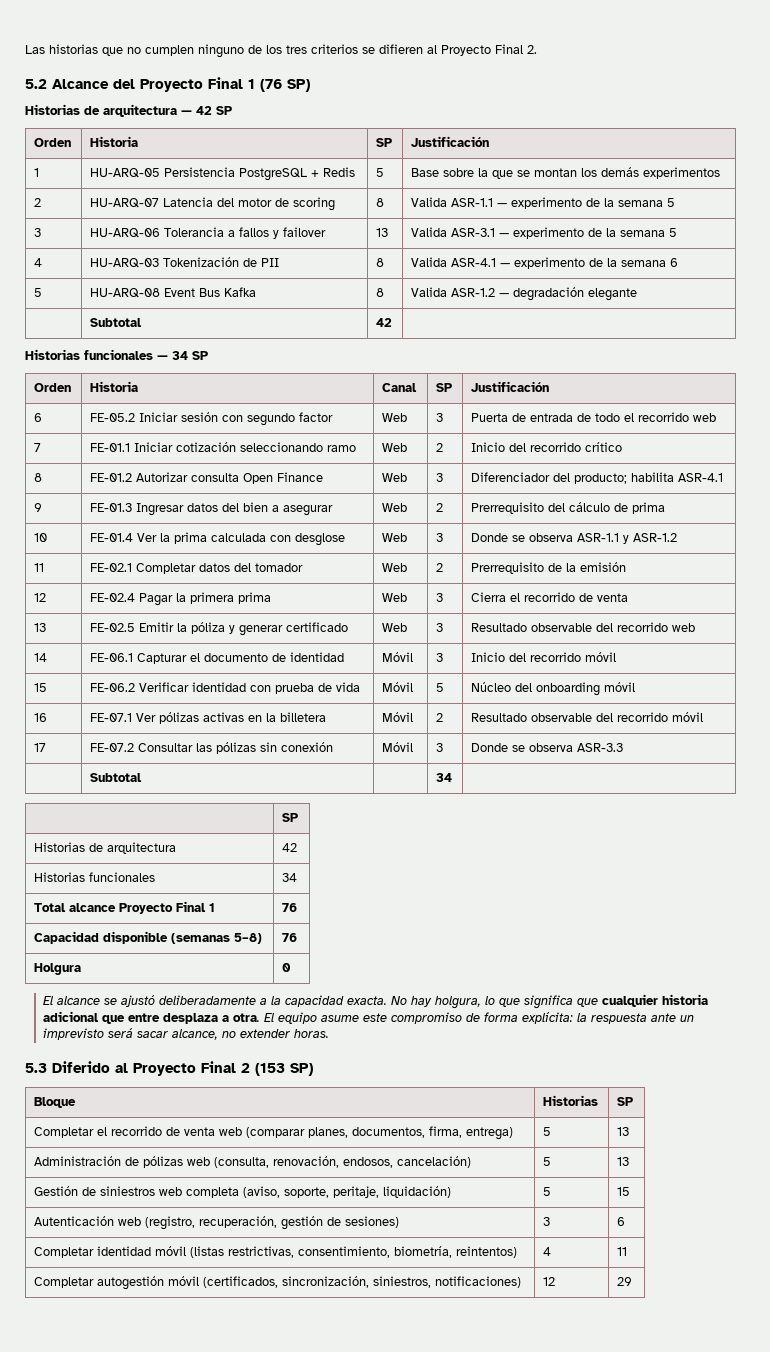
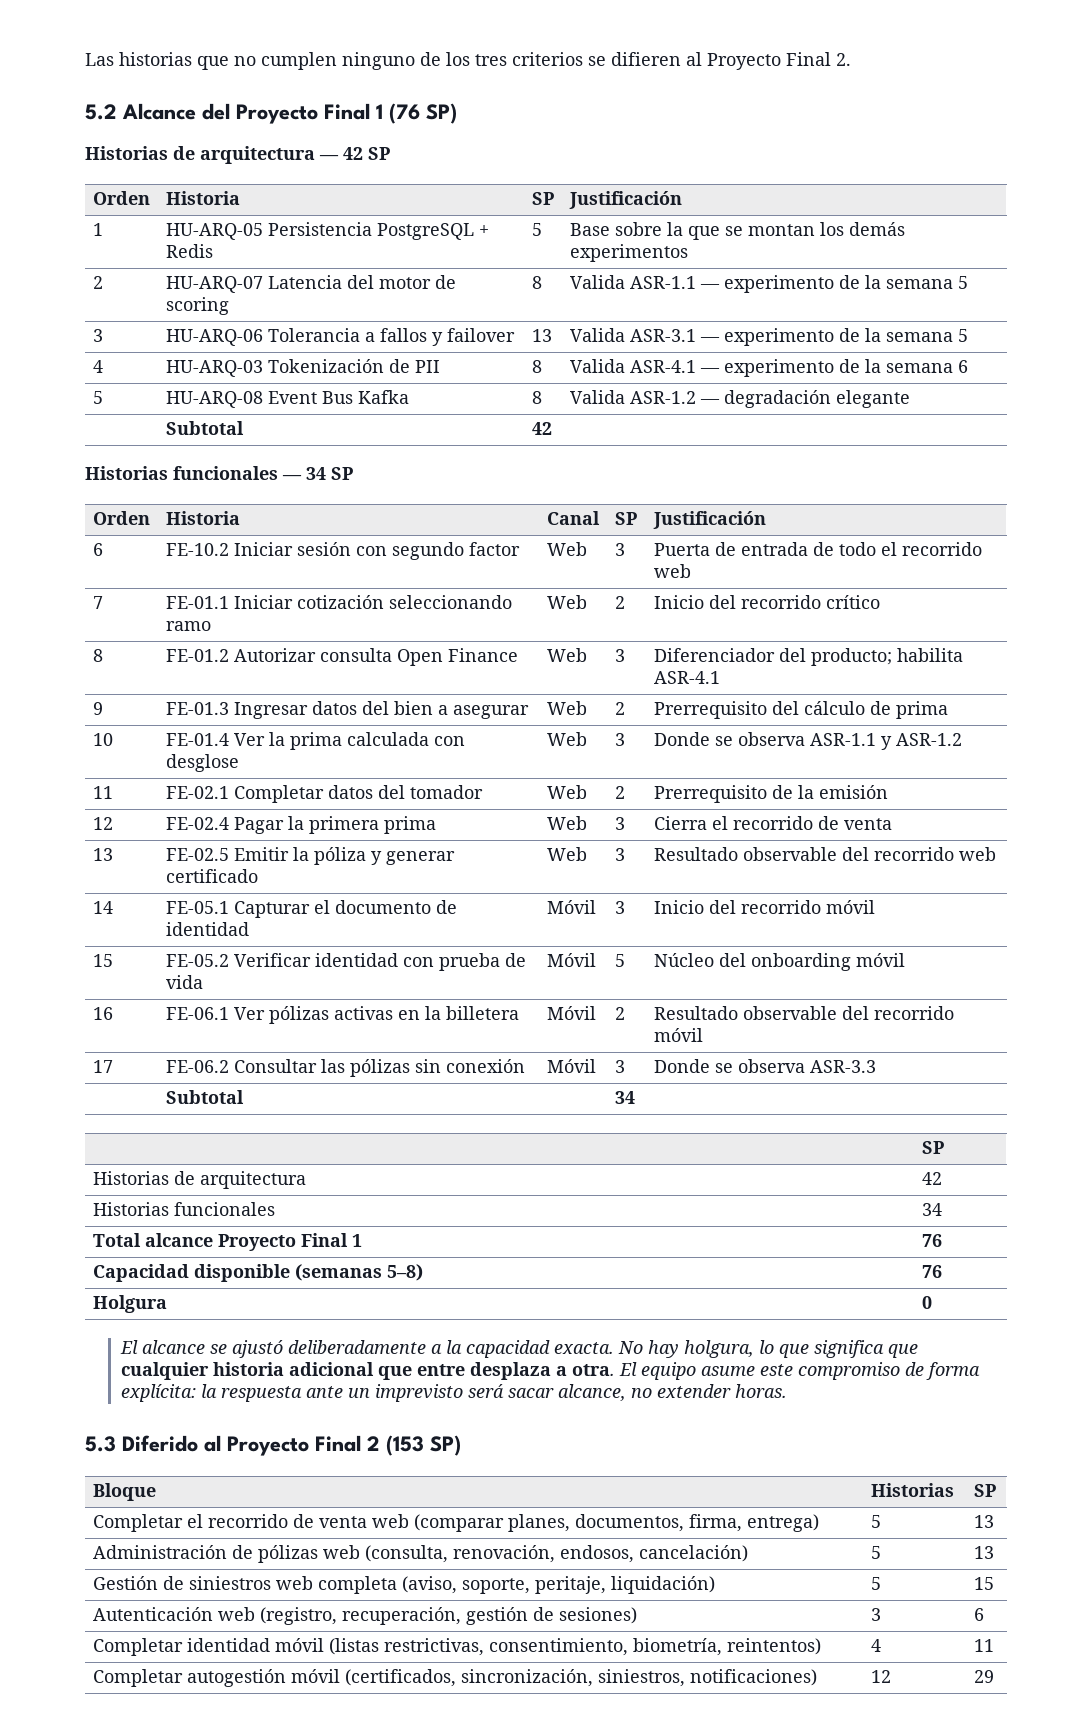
[90,413,136,422] FE-05.2 -> [165,543,229,556] FE-10.2
[90,653,134,662] FE-06.1 -> [165,901,229,914] FE-05.1
[90,683,136,692] FE-06.2 -> [165,954,229,967] FE-05.2
[90,713,133,722] FE-07.1 -> [165,1007,229,1020] FE-06.1
[90,743,135,752] FE-07.2 -> [165,1060,229,1073] FE-06.2

